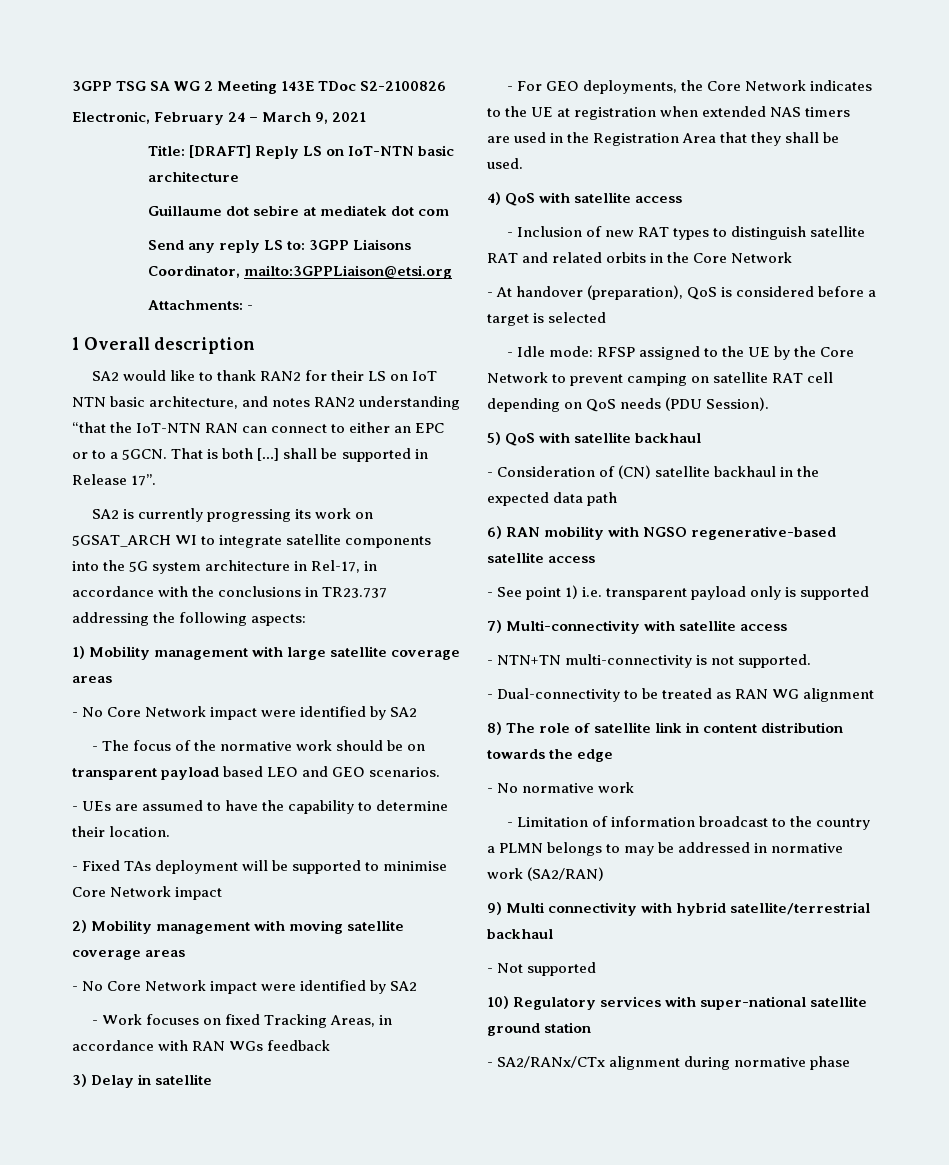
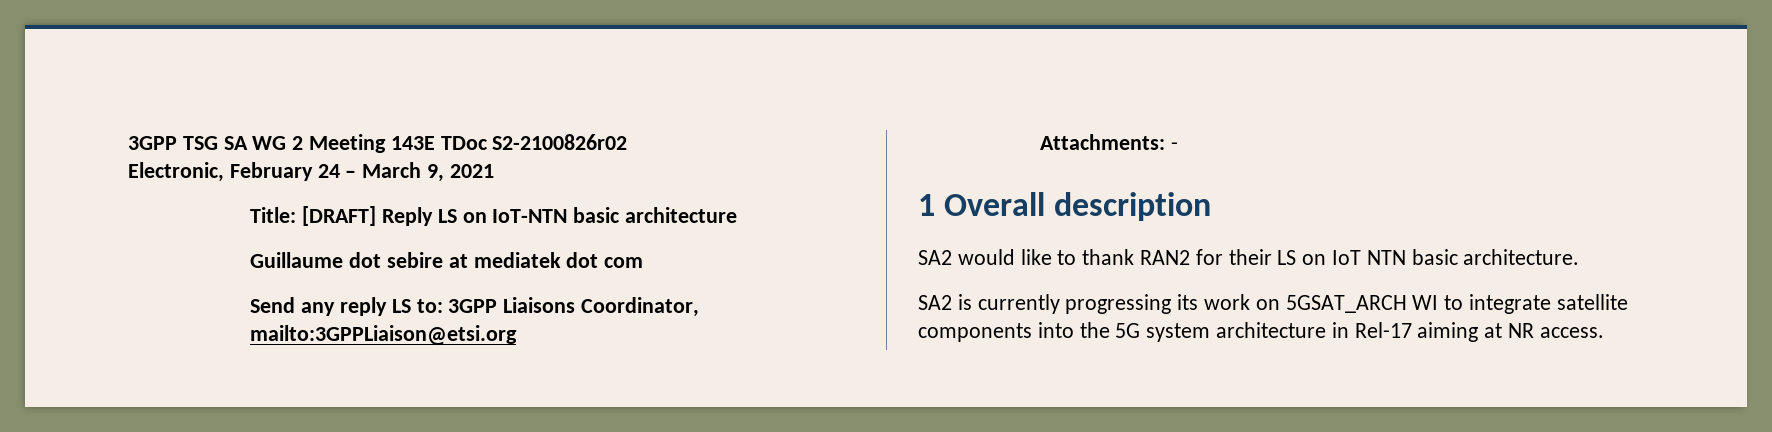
[360,81,447,91] S2-2100826 -> [492,134,628,150] S2-2100826r02
[149,396,461,410] [72,422,445,433] [72,448,428,462] [72,474,157,486] architecture, and notes RAN2 understanding “that the IoT-NTN RAN can connect to either an EPC or to a 5GCN. That is both […] shall be supported in Release 17”. -> [1463,249,1580,265] architecture.
[311,560,378,573] [72,586,388,598] [72,612,307,626] [72,646,461,660] [72,676,112,683] [72,706,418,720] [91,740,426,751] [72,766,441,780] [72,800,449,814] [72,826,171,837] [72,860,448,874] [72,886,223,900] [72,920,405,934] [72,950,186,960] [72,980,418,994] [91,1014,393,1028] [72,1040,331,1051] [72,1074,213,1088] [506,80,873,94] [487,106,851,120] [487,132,840,146] [487,158,523,169] [487,192,683,206] [506,226,866,240] [487,252,793,263] [487,285,877,300] [487,312,607,326] [506,346,855,360] [487,372,834,386] [487,397,770,412] [487,432,702,446] [487,465,820,479] [487,492,618,506] [487,526,837,540] [487,552,596,563] [487,585,870,600] [487,620,788,634] [487,654,812,668] [487,688,875,702] [487,722,844,735] [487,749,614,762] [487,782,635,793] [506,816,871,830] [487,842,844,856] [487,867,605,881] [487,902,871,916] [487,929,553,939] [487,962,597,976] [487,996,868,1010] [487,1022,592,1036] [487,1056,851,1070] Rel-17, in accordance with the conclusions in TR23.737 addressing the following aspects: // 1) Mobility management with large satellite coverage areas // - No Core Network impact were identified by SA2 // - The focus of the normative work should be on transparent payload based LEO and GEO scenarios. // - UEs are assumed to have the capability to determine their location. // - Fixed TAs deployment will be supported to minimise Core Network impact // 2) Mobility management with moving satellite coverage areas // - No Core Network impact were identified by SA2 // - Work focuses on fixed Tracking Areas, in accordance with RAN WGs feedback // 3) Delay in satellite // - For GEO deployments, the Core Network indicates to the UE at registration when extended NAS timers are used in the Registration Area that they shall be used. // 4) QoS with satellite access // - Inclusion of new RAT types to distinguish satellite RAT and related orbits in the Core Network // - At handover (preparation), QoS is considered before a target is selected // - Idle mode: RFSP assigned to the UE by the Core Network to prevent camping on satellite RAT cell depending on QoS needs (PDU Session). // 5) QoS with satellite backhaul // - Consideration of (CN) satellite backhaul in the expected data path // 6) RAN mobility with NGSO regenerative-based satellite access // - See point 1) i.e. transparent payload only is supported // 7) Multi-connectivity with satellite access // - NTN+TN multi-connectivity is not supported. // - Dual-connectivity to be treated as RAN WG alignment // 8) The role of satellite link in content distribution towards the edge // - No normative work // - Limitation of information broadcast to the country a PLMN belongs to may be addressed in normative work (SA2/RAN) // 9) Multi connectivity with hybrid satellite/terrestrial backhaul // - Not supported // 10) Regulatory services with super-national satellite ground station // - SA2/RANx/CTx alignment during normative phase -> [1354,322,1604,342] Rel-17 aiming at NR access.

